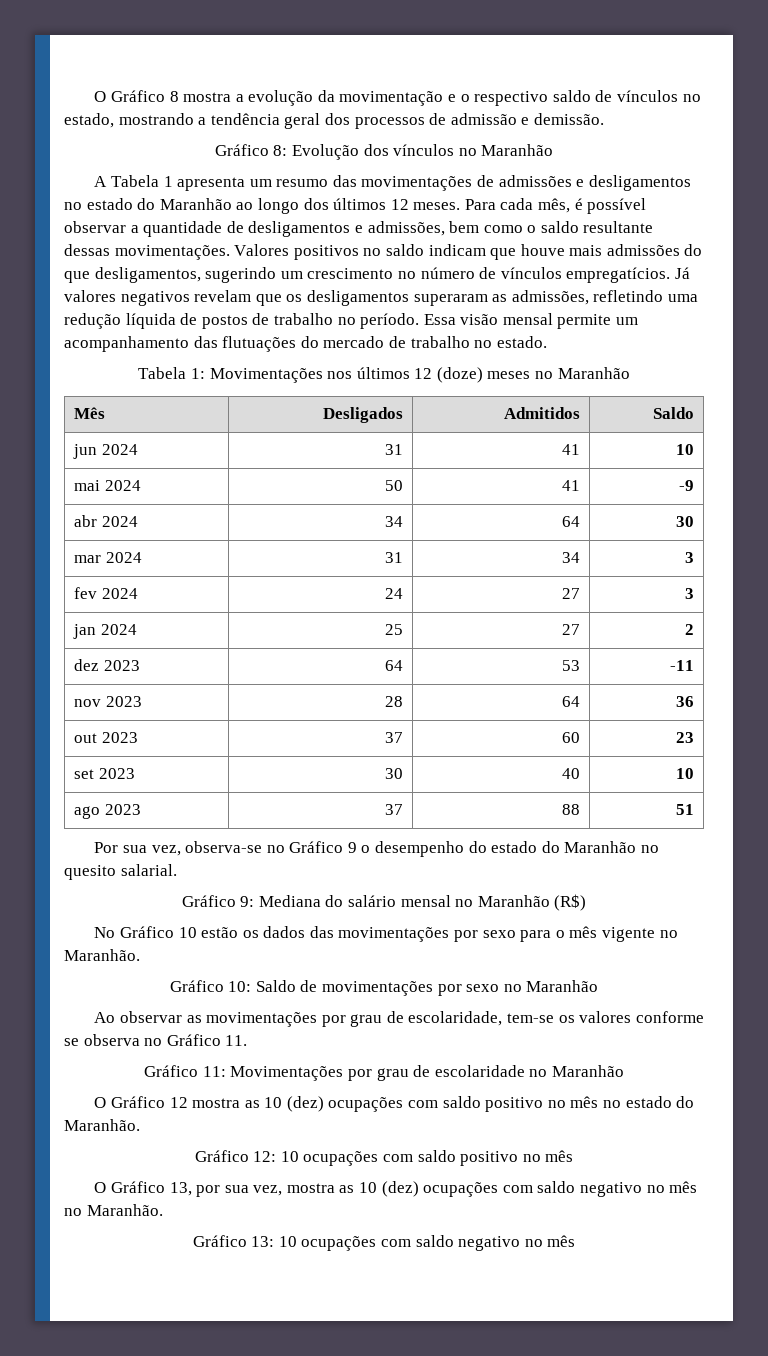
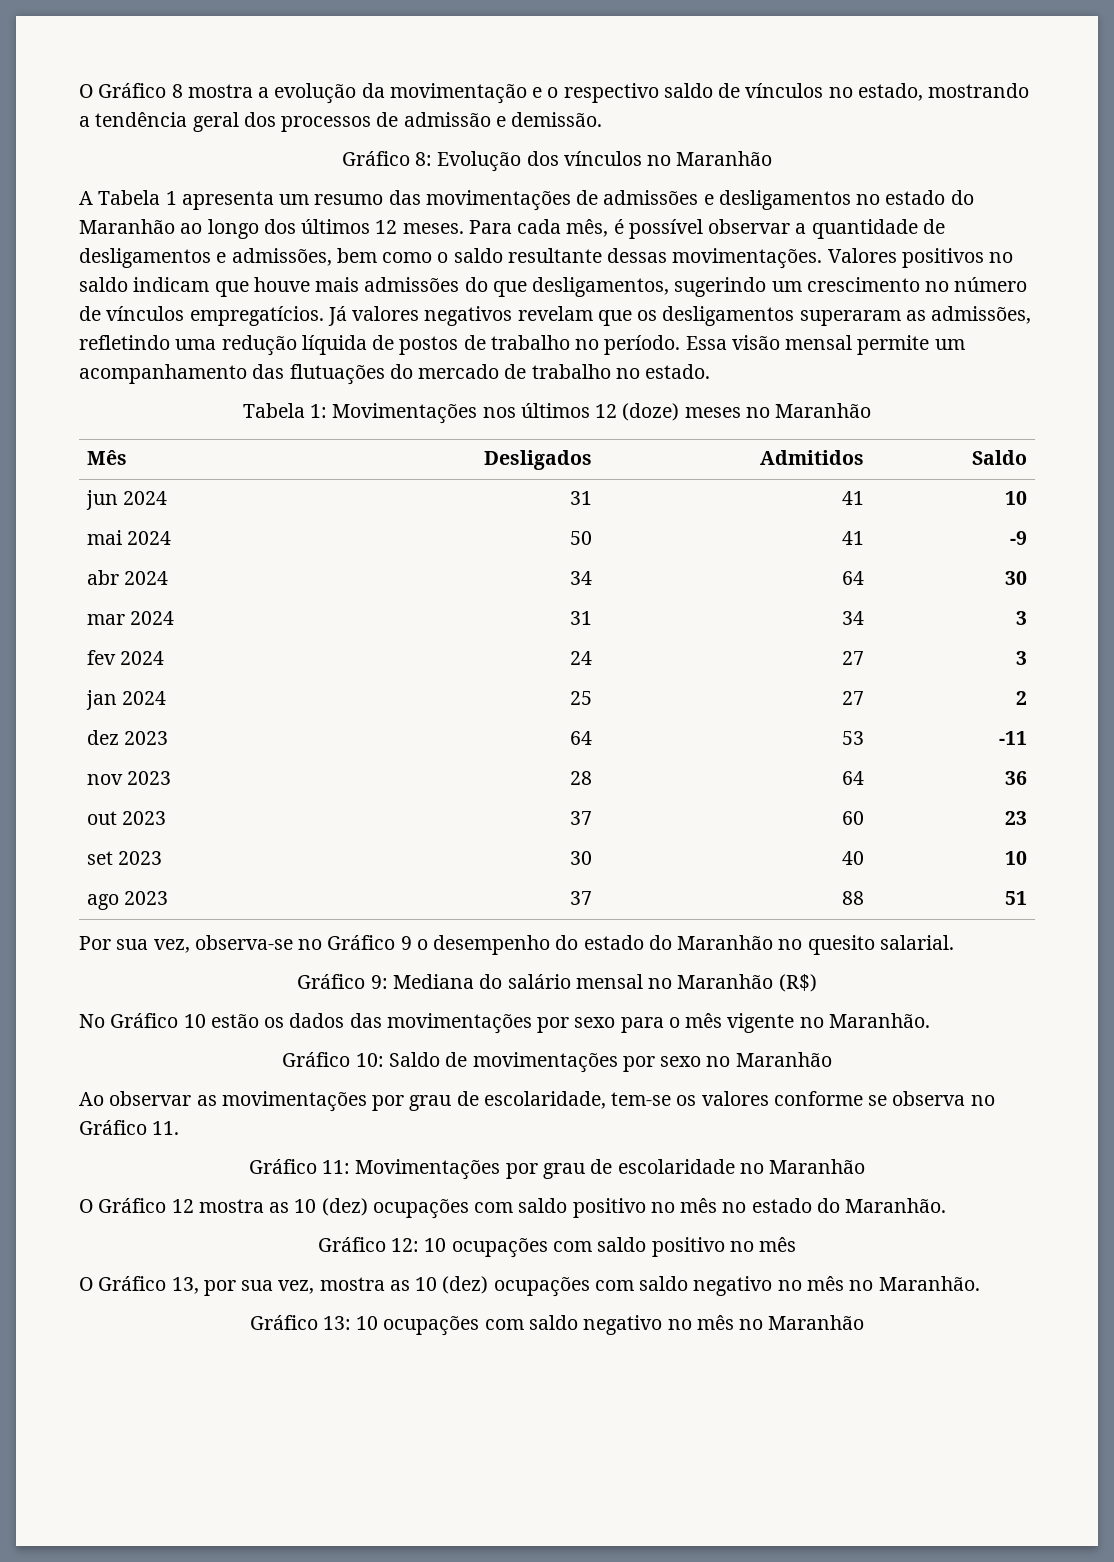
(576, 1241) none -> [739,1315,865,1330] no Maranhão

